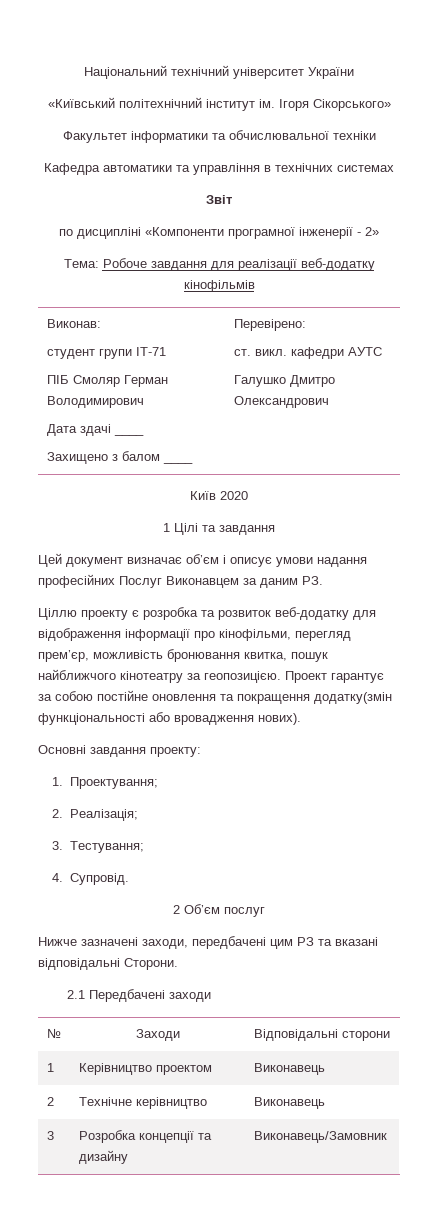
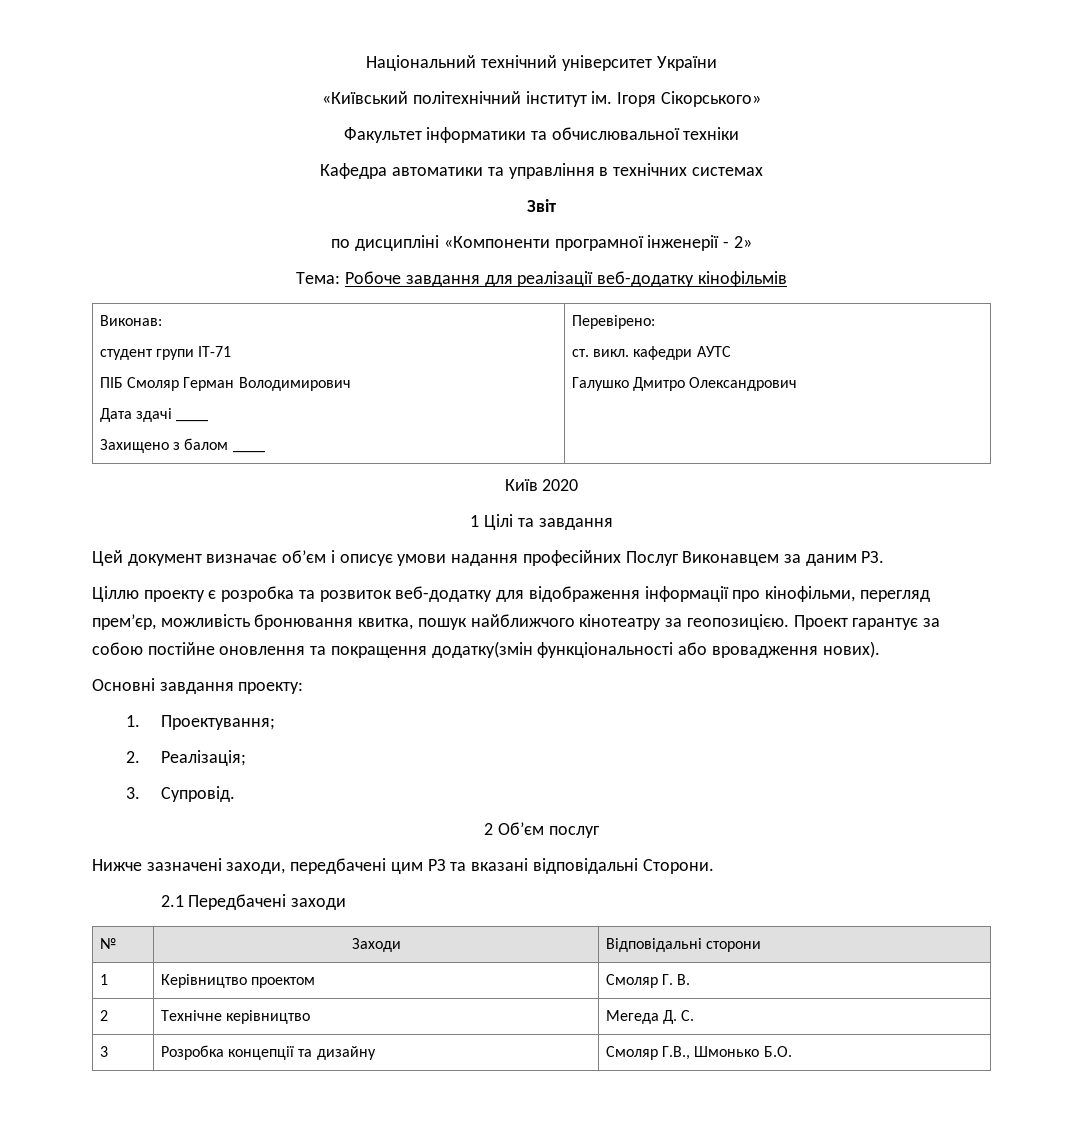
[69,841,144,853] [52,873,64,882] Тестування; // 4. -> (141, 793) none
[253,1063,325,1075] Виконавець -> [605,974,691,988] Смоляр Г. В.
[253,1097,325,1109] Виконавець -> [605,1010,695,1024] Мегеда Д. С.
[253,1131,387,1143] Виконавець/Замовник -> [605,1046,792,1060] Смоляр Г.В., Шмонько Б.О.

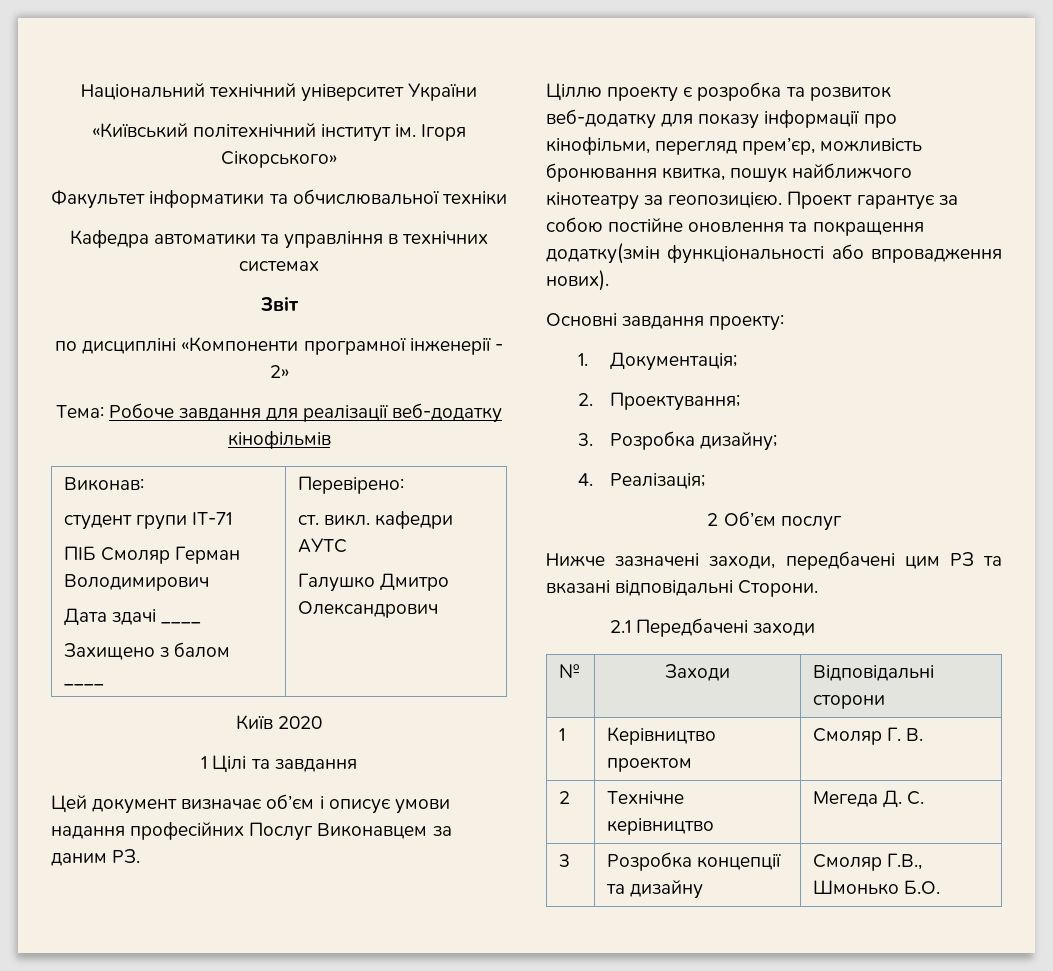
[528,586,640,602] відображення -> [698,113,760,129] показу
[711,646,818,658] вровадження -> [871,248,1002,263] впровадження
(141, 721) none -> [609,352,737,371] [577,393,593,406] Документація; // 2.
[126,750,246,766] [126,786,235,802] 2. Реалізація; // 3. Супровід. -> [577,431,777,451] [577,473,705,489] 3. Розробка дизайну; // 4. Реалізація;

